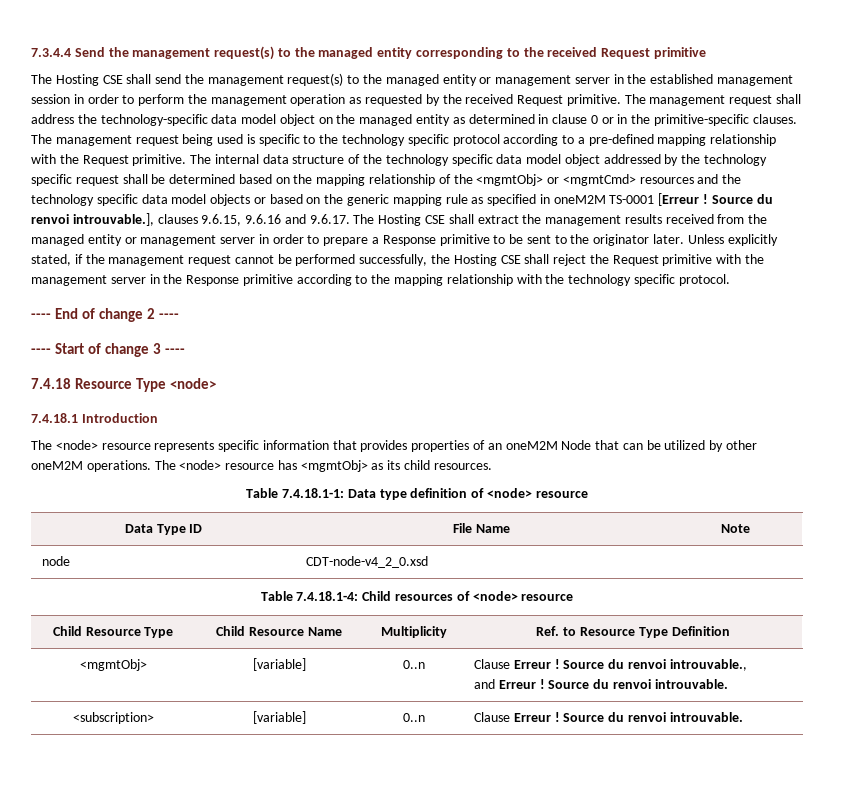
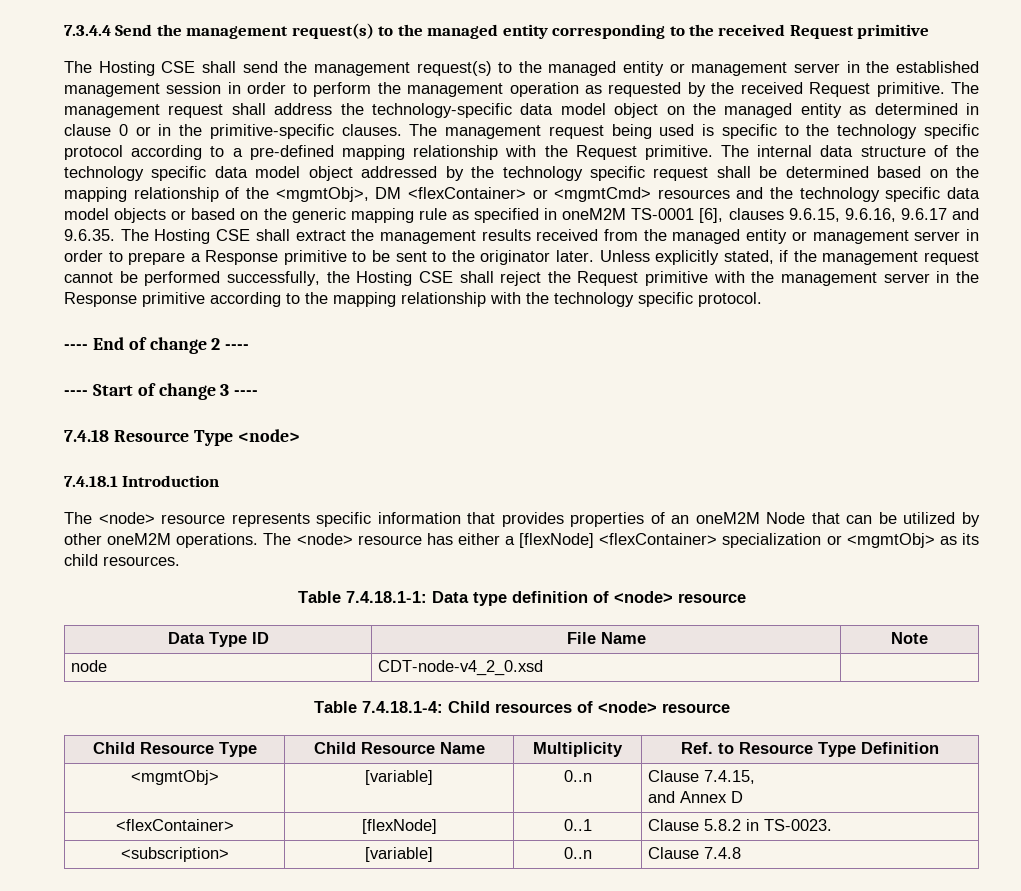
[476,174,544,186] <mgmtObj> -> [275,187,526,202] <mgmtObj>, DM <flexContainer>
[658,193,773,206] [31,213,350,226] [Erreur ! Source du renvoi introuvable.], clauses 9.6.15, 9.6.16 and 9.6.17. -> [699,208,979,223] [64,229,115,241] [6], clauses 9.6.15, 9.6.16, 9.6.17 and 9.6.35.
(297, 465) none -> [457,533,842,548] either a [flexNode] <flexContainer> specialization or
[513,659,747,671] [474,679,728,689] [72,712,154,724] [252,711,306,724] [402,713,425,722] [474,712,743,722] Erreur ! Source du renvoi introuvable., // and Erreur ! Source du renvoi introuvable. // <subscription> | [variable] | 0..n | Clause Erreur ! Source du renvoi introuvable. -> [704,770,756,784] [648,791,744,803] [115,819,234,831] [361,819,437,834] [563,819,592,831] [648,819,833,831] [120,847,229,862] [365,847,433,862] [563,847,592,859] [648,847,742,859] 7.4.15, // and Annex D // <flexContainer> | [flexNode] | 0..1 | Clause 5.8.2 in TS-0023. // <subscription> | [variable] | 0..n | Clause 7.4.8

